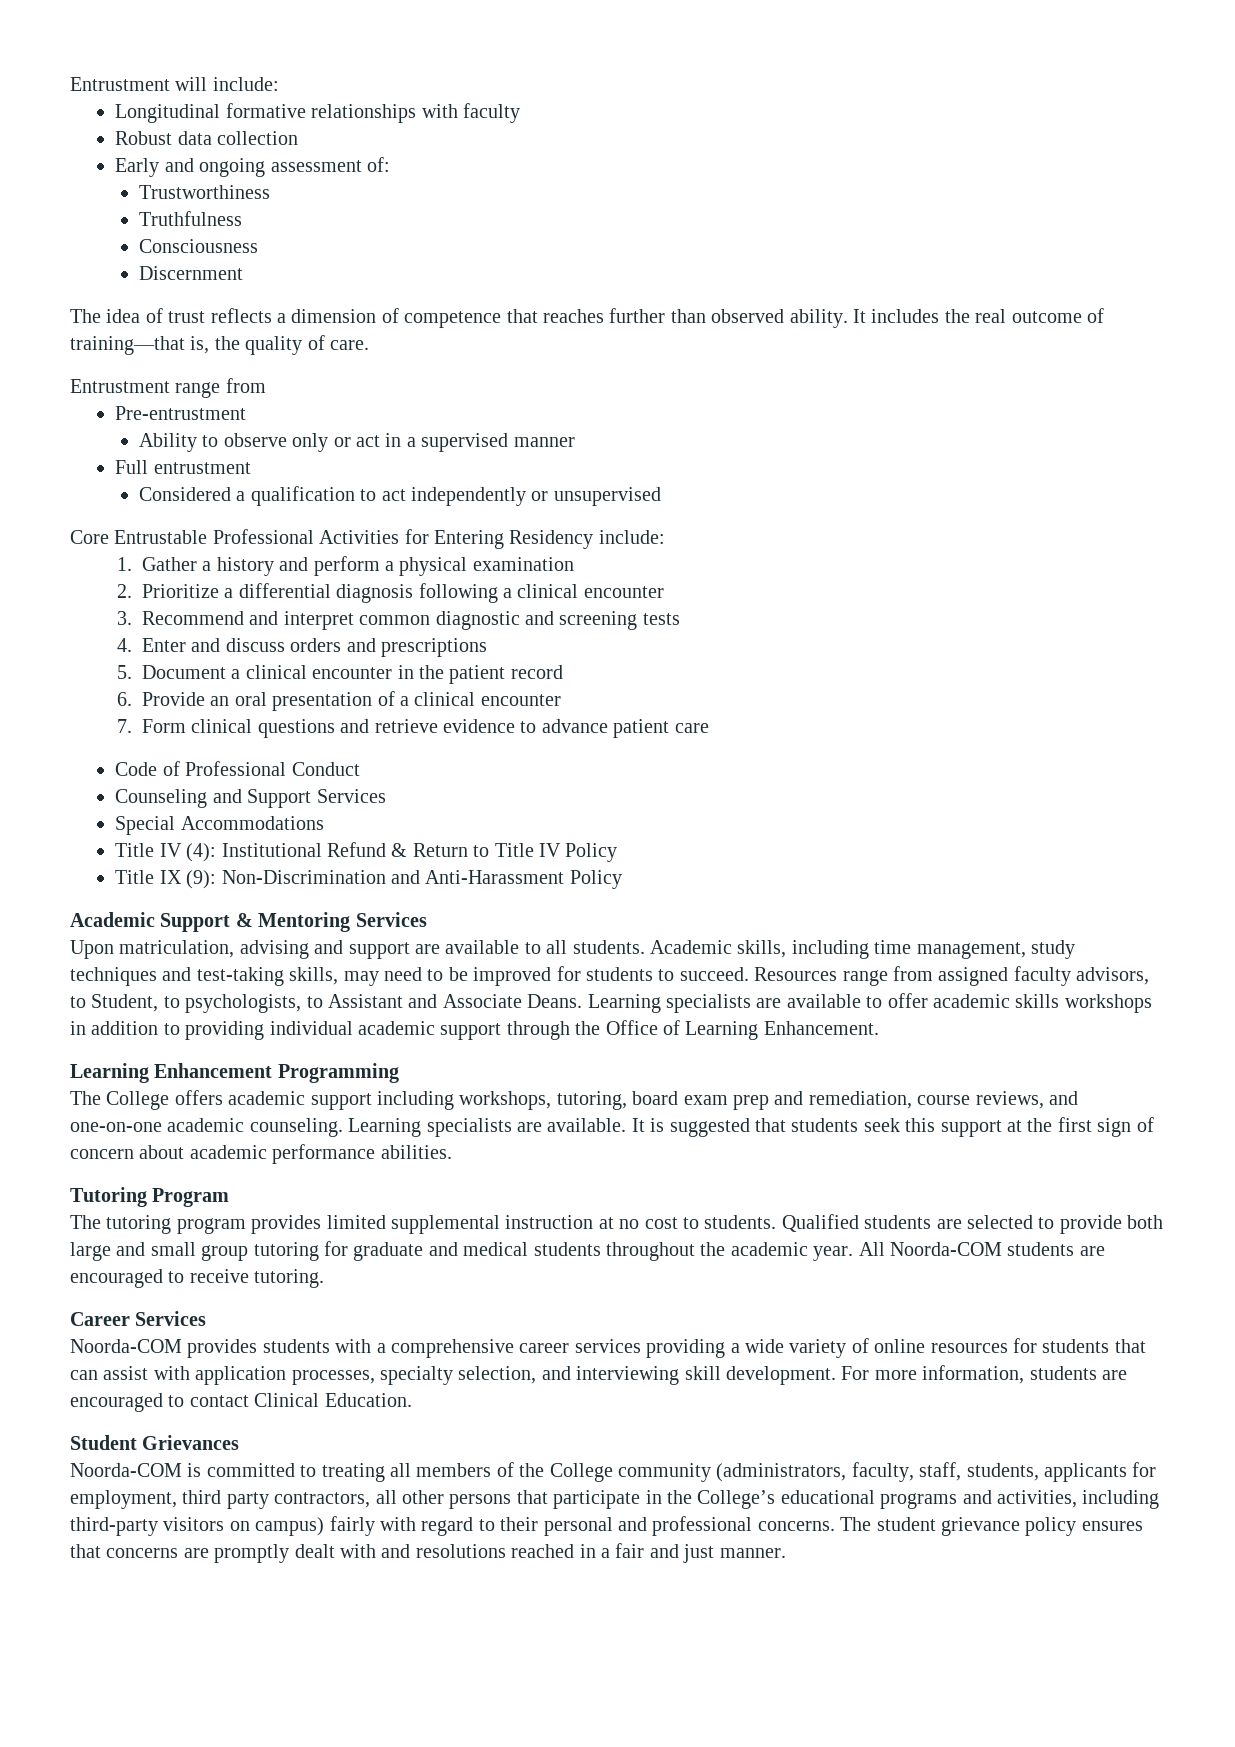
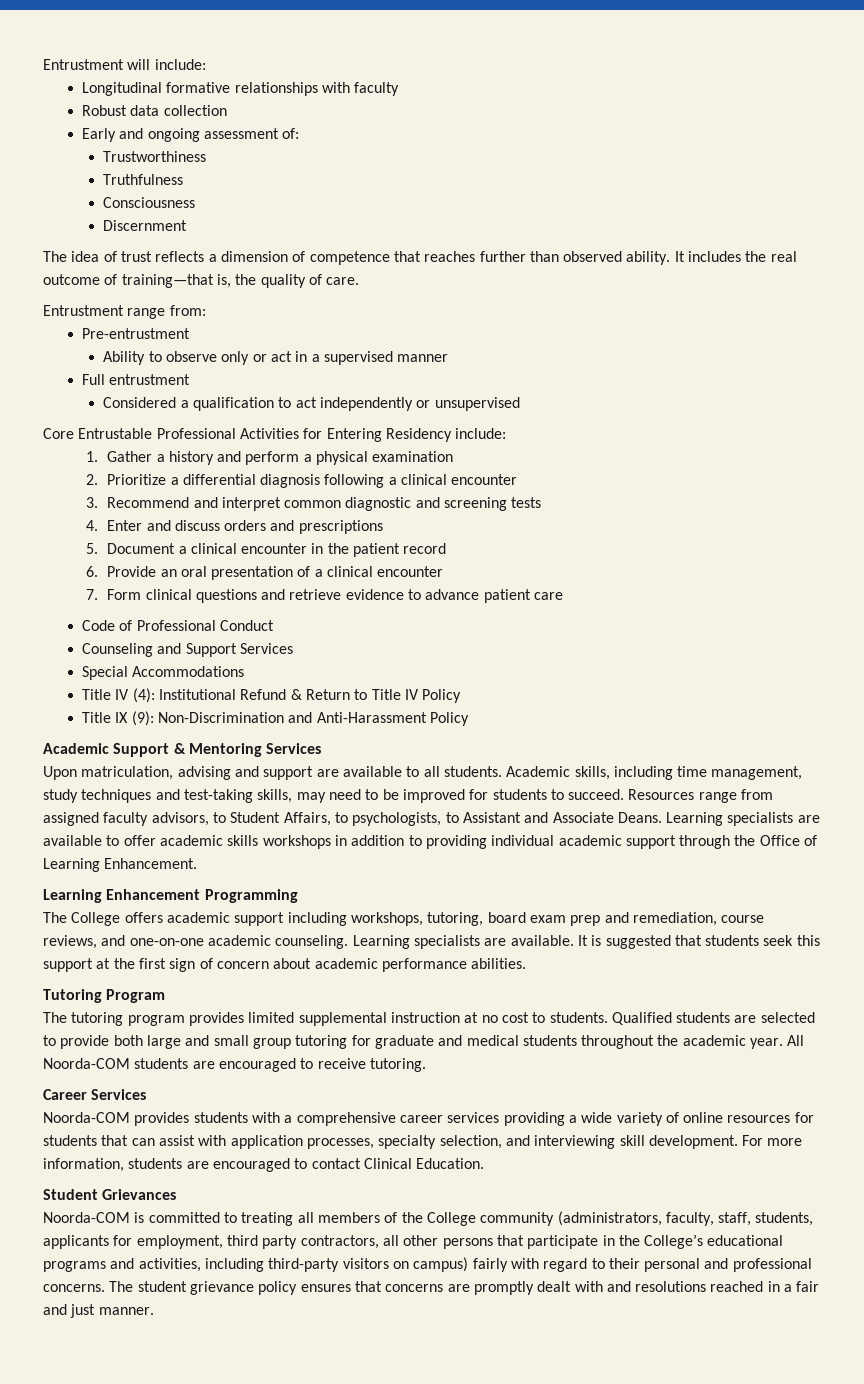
[225,378,266,393] from -> [169,305,206,316] from:
[91,994,159,1012] Student, -> [230,812,331,826] Student Affairs,

